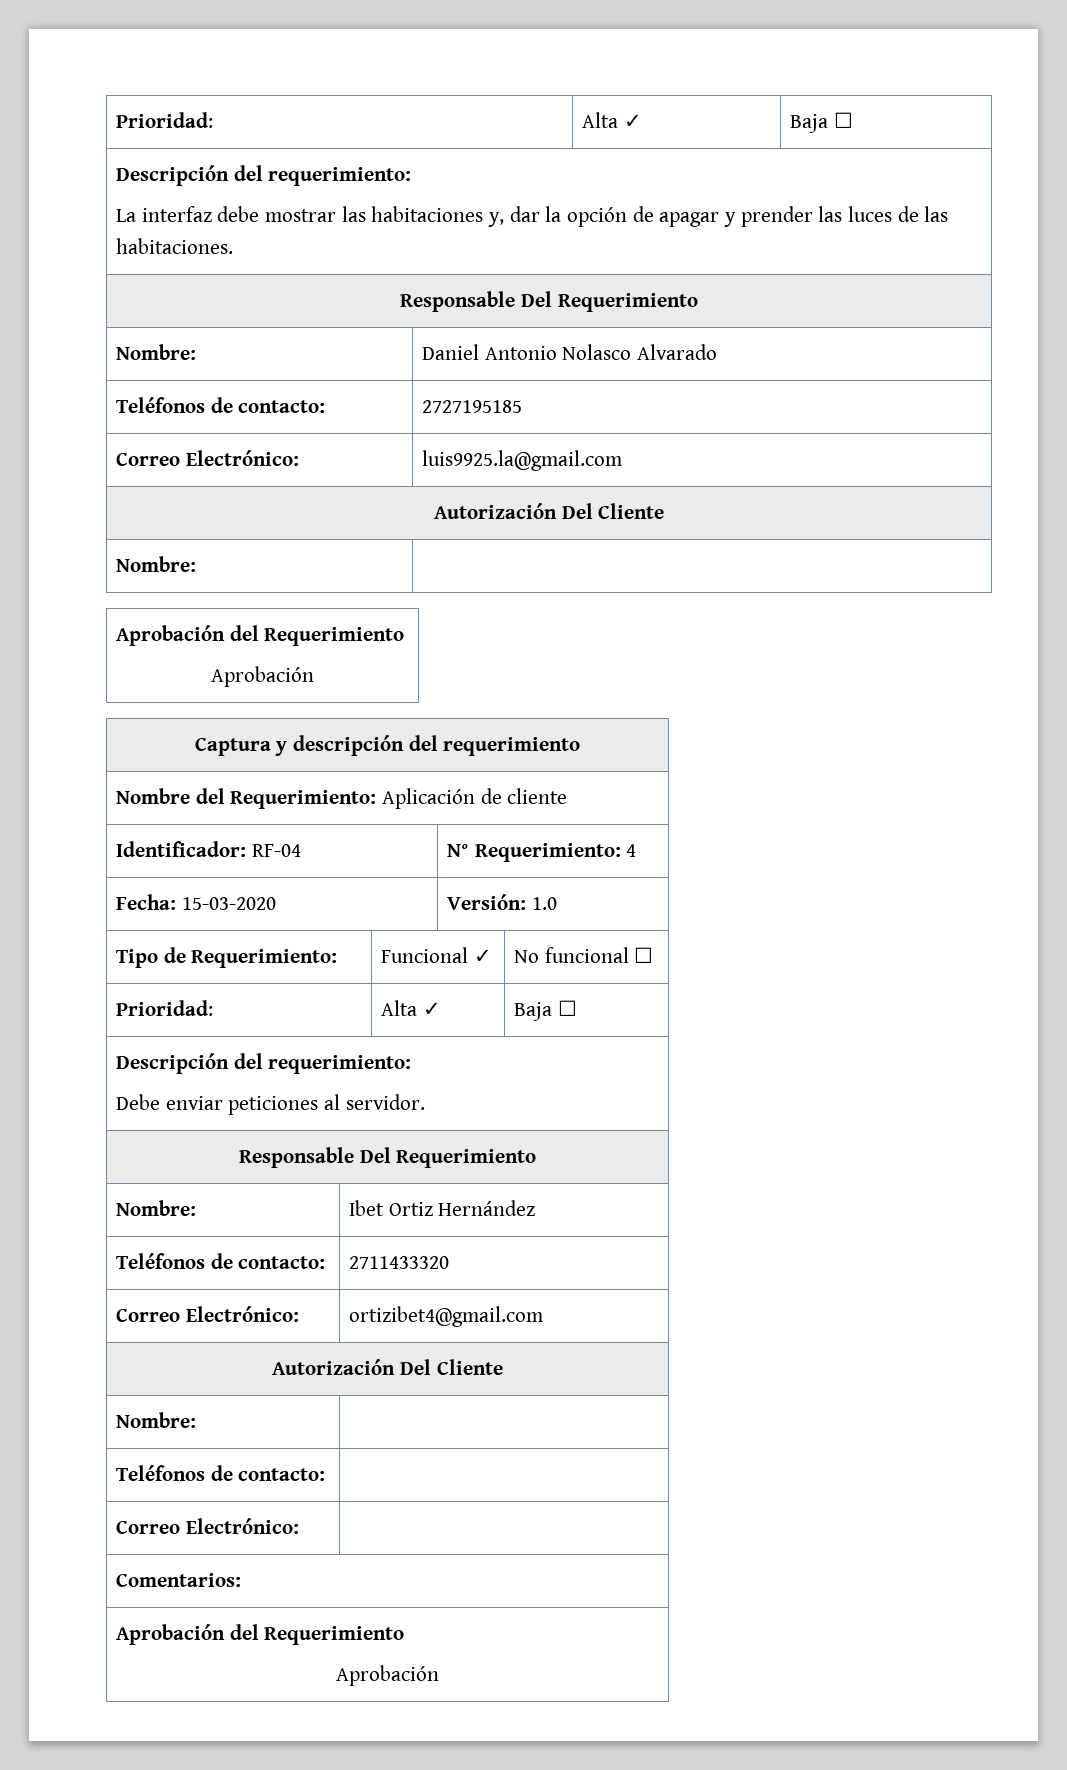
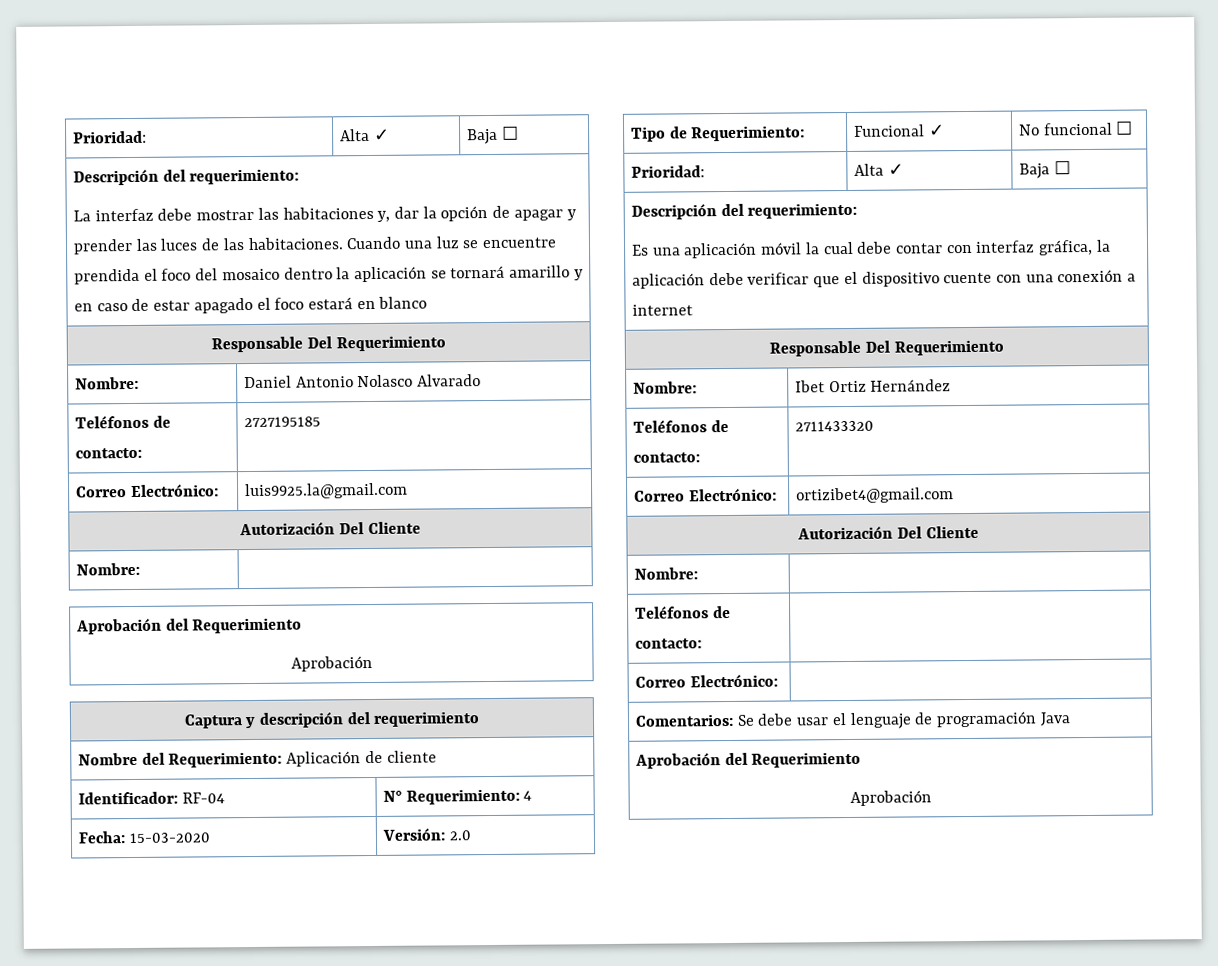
(233, 246) none -> [346,236,558,250] [73,265,584,285] [73,296,428,314] Cuando una luz se encuentre prendida el foco del mosaico dentro la aplicación se tornará amarillo y en caso de estar apagado el foco estará en blanco
[531,897,557,910] 1.0 -> [448,830,471,841] 2.0
[115,1094,425,1115] Debe enviar peticiones al servidor. -> [631,239,1111,259] [631,269,1137,289] [631,304,693,316] Es una aplicación móvil la cual debe contar con interfaz gráfica, la aplicación debe verificar que el dispositivo cuente con una conexión a internet
(241, 1580) none -> [736,711,1071,729] Se debe usar el lenguaje de programación Java

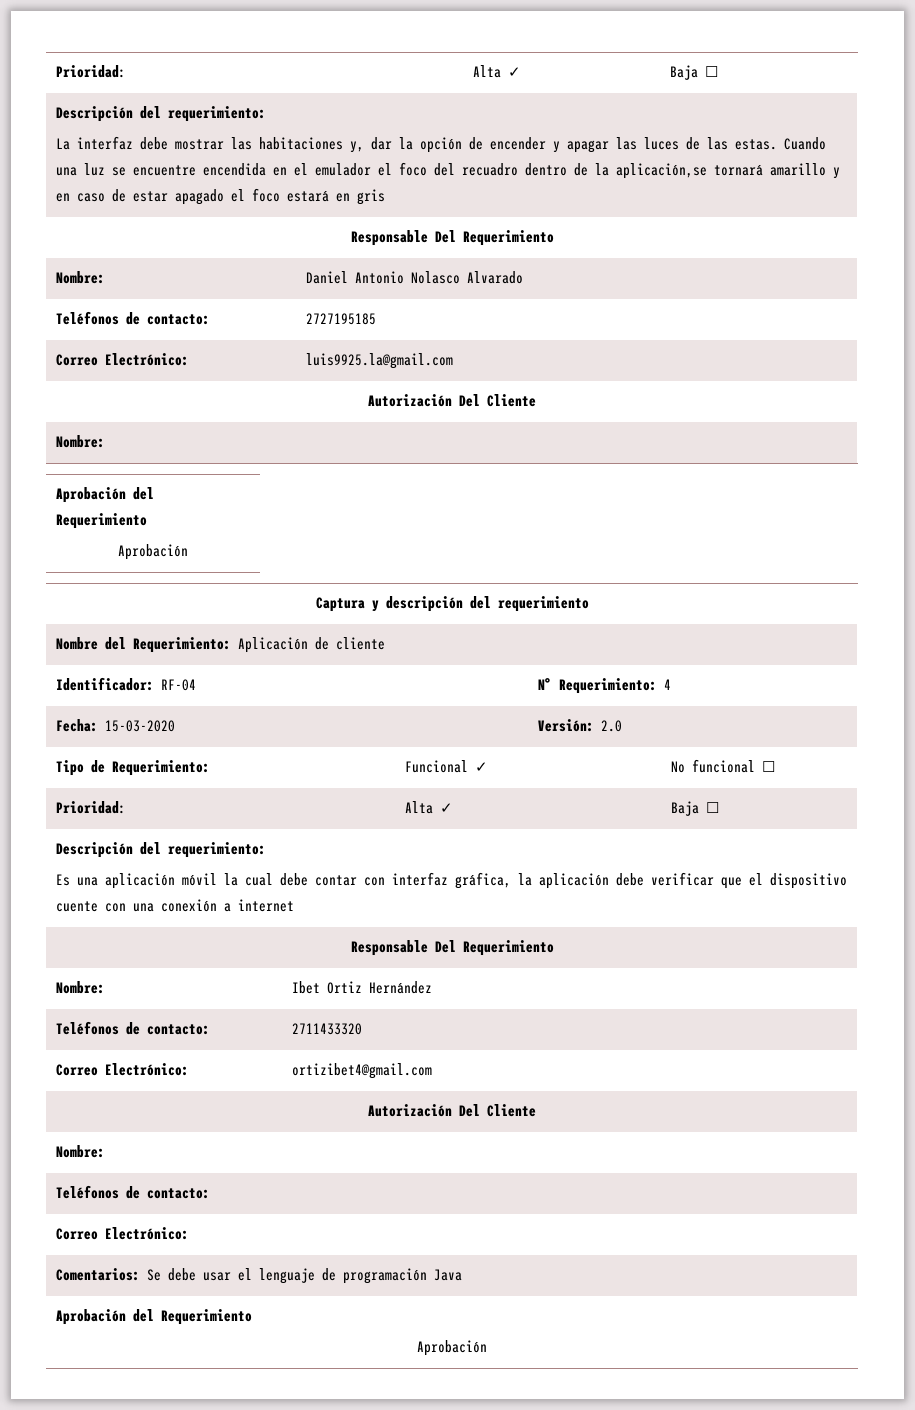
[513,209,577,221] [72,238,133,255] apagar y prender -> [489,137,609,153] encender y apagar
[247,237,344,251] habitaciones. -> [734,139,777,150] estas.
[73,266,447,285] prendida el foco del mosaico dentro la aplicación se -> [202,162,707,179] encendida en el emulador el foco del recuadro dentro de la aplicación,se
[378,296,428,309] blanco -> [356,189,385,205] gris

